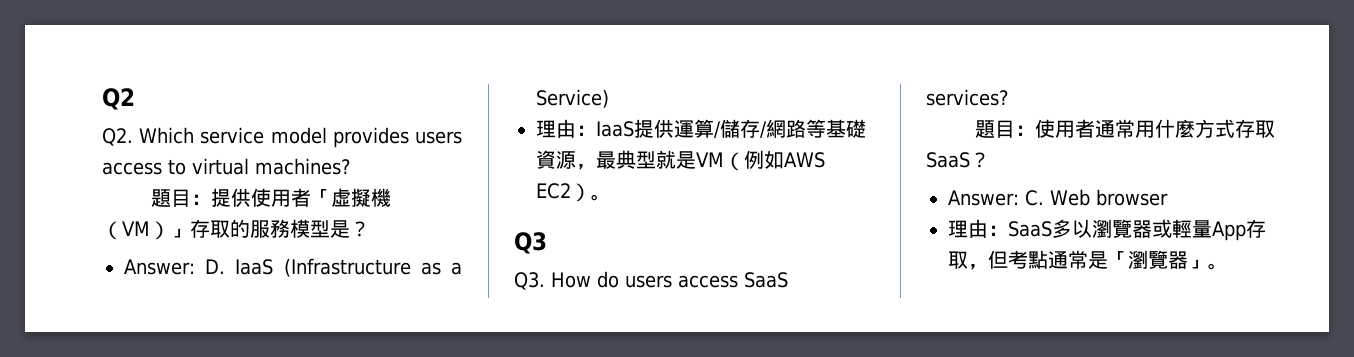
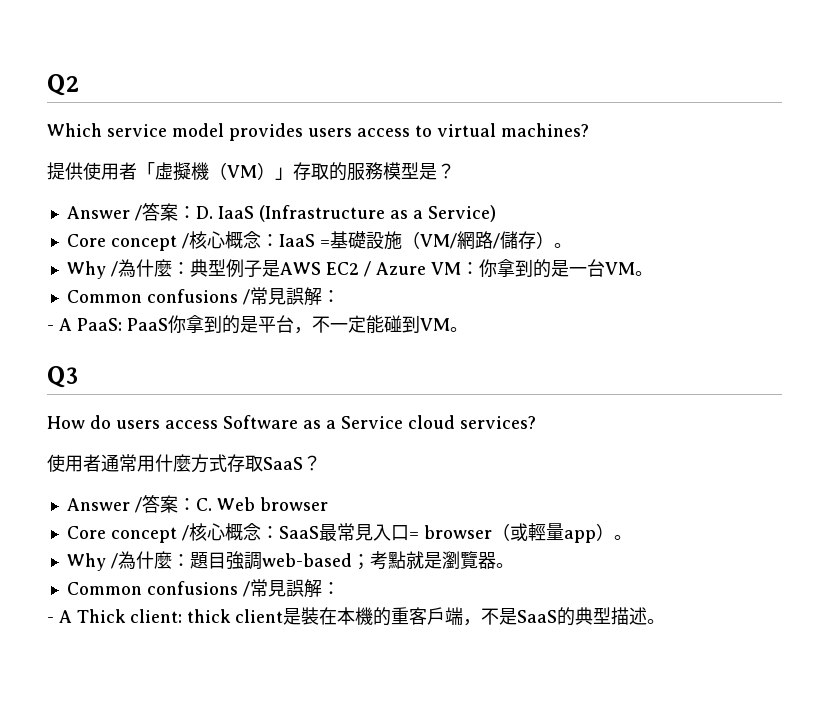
[102,128,133,146] Q2. -> (79, 85) none
[150,189,211,207] 題目： -> (589, 130) none
[124,259,195,275] Answer: -> [66,203,196,221] Answer /答案：
[536,119,866,138] [536,150,825,171] [536,183,591,202] 理由：IaaS提供運算/儲存/網路等基礎資源，最典型就是VM（例如AWS EC2） -> [66,231,572,251] [66,259,653,279] [66,287,340,306] [47,315,450,334] Core concept /核心概念：IaaS =基礎設施（VM/網路/儲存）。 // Why /為什麼：典型例子是AWS EC2 / Azure VM：你拿到的是一台VM。 // Common confusions /常見誤解： // - A PaaS: PaaS你拿到的是平台，不一定能碰到VM
[514,272,545,290] Q3. -> (78, 377) none
[744,272,788,288] SaaS -> [223,415,455,429] Software as a Service cloud
[974,120,1035,138] 題目： -> (536, 422) none
[948,190,1019,206] Answer: -> [66,495,196,513] Answer /答案：
[948,219,1266,241] [948,250,1208,270] 理由：SaaS多以瀏覽器或輕量App存取，但考點通常是「瀏覽器」 -> [66,523,632,543] [66,551,514,571] [66,579,340,598] [47,607,647,626] Core concept /核心概念：SaaS最常見入口= browser（或輕量app）。 // Why /為什麼：題目強調web-based；考點就是瀏覽器。 // Common confusions /常見誤解： // - A Thick client: thick client是裝在本機的重客戶端，不是SaaS的典型描述

